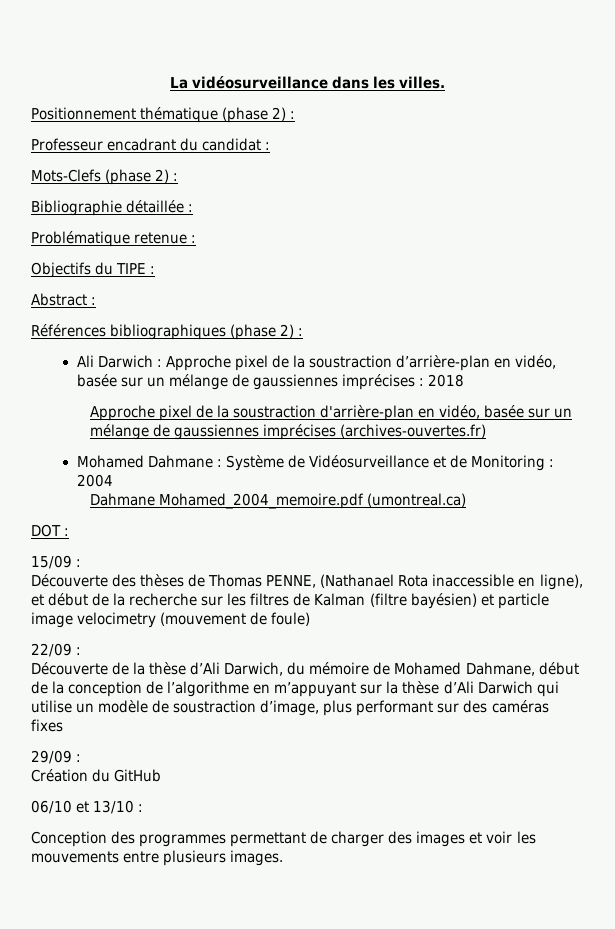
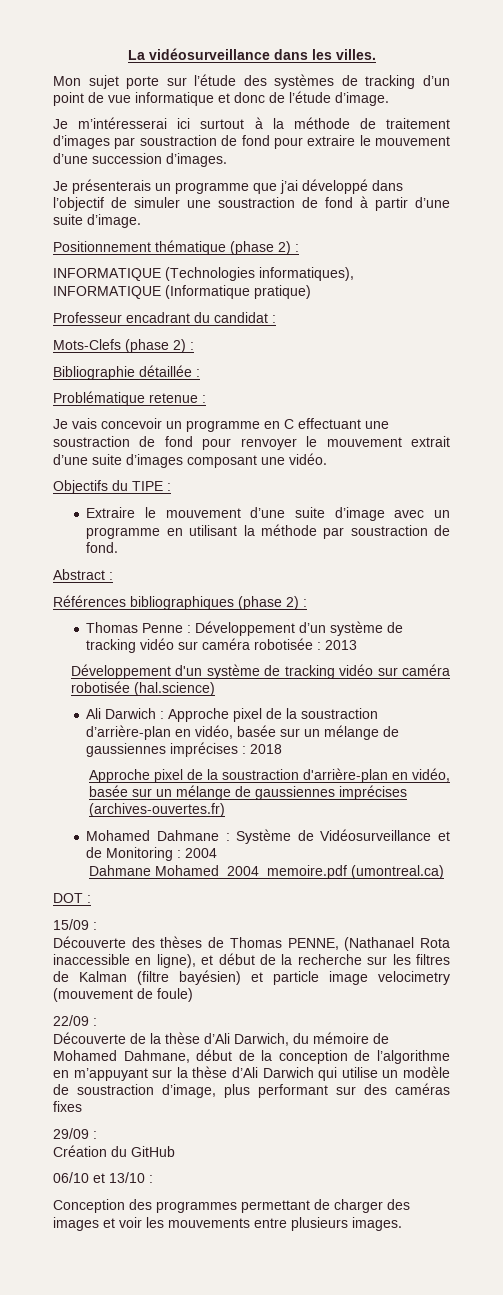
(446, 82) none -> [53,74,450,89] [53,91,389,106] [53,117,450,129] [53,135,450,149] [53,153,227,167] [53,179,403,194] [53,196,450,211] [53,214,141,228] // Mon sujet porte sur l’étude des systèmes de tracking d’un point de vue informatique et donc de l’étude d’image. // Je m’intéresserai ici surtout à la méthode de traitement d’images par soustraction de fond pour extraire le mouvement d’une succession d’images. // Je présenterais un programme que j’ai développé dans l’objectif de simuler une soustraction de fond à partir d’une suite d’image.
(296, 115) none -> [53,267,354,281] [53,285,311,299] // INFORMATIQUE (Technologies informatiques), INFORMATIQUE (Informatique pratique)
[31,262,156,278] Objectifs du TIPE : -> [53,418,389,432] [53,436,450,450] [53,453,327,468] [53,480,171,494] [86,507,451,521] [86,524,450,539] [86,542,119,553] Je vais concevoir un programme en C effectuant une soustraction de fond pour renvoyer le mouvement extrait d’une suite d’images composant une vidéo. // Objectifs du TIPE : // Extraire le mouvement d’une suite d’image avec un programme en utilisant la méthode par soustraction de fond.
(304, 332) none -> [86,621,404,636] [86,638,358,653] [70,664,450,679] [70,681,215,696] // Thomas Penne : Développement d’un système de tracking vidéo sur caméra robotisée : 2013 // Développement d'un système de tracking vidéo sur caméra robotisée (hal.science)

